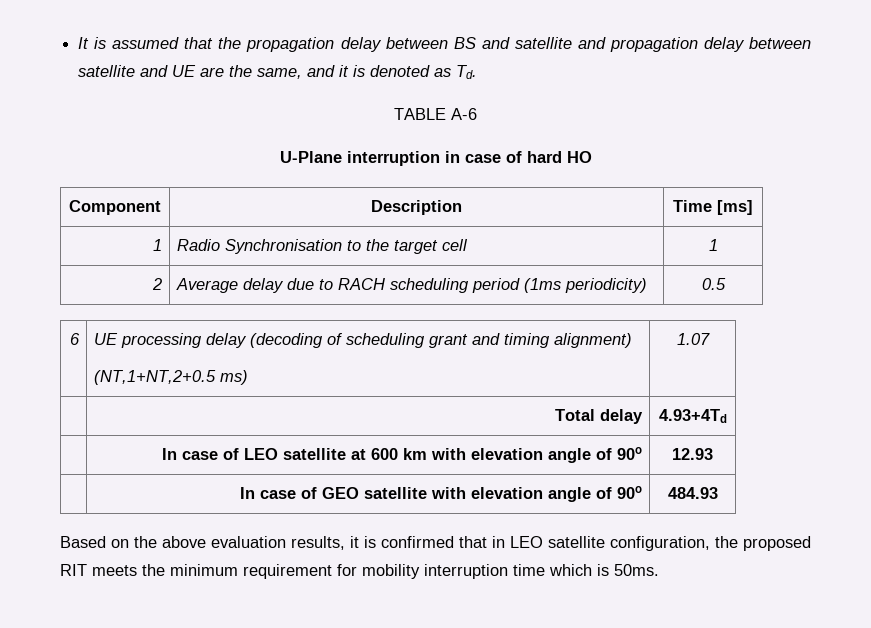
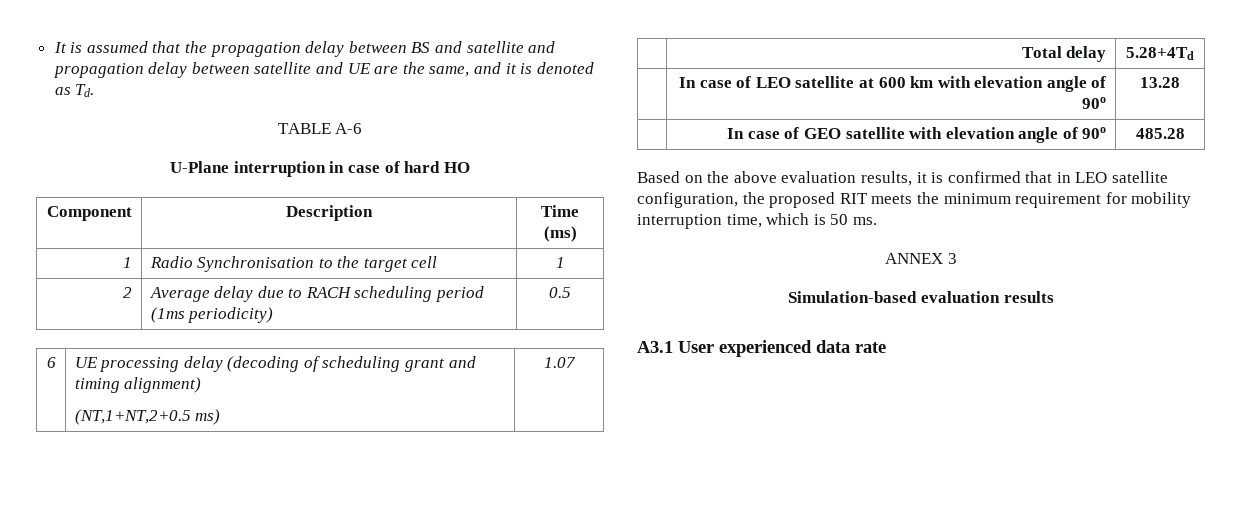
[717,200,753,215] [ms] -> [543,226,577,242] (ms)
[658,409,727,423] 4.93+4Td -> [1126,47,1194,60] 5.28+4Td
[672,448,713,460] 12.93 -> [1140,77,1180,88] 13.28
[667,487,718,499] 484.93 -> [1135,128,1185,139] 485.28
[513,564,545,576] time -> [726,214,762,228] time,
[614,564,659,576] 50ms. -> [830,214,877,225] [885,253,957,264] [788,291,1054,303] [637,340,886,357] 50 ms. // ANNEX 3 // Simulation-based evaluation results // A3.1 User experienced data rate

